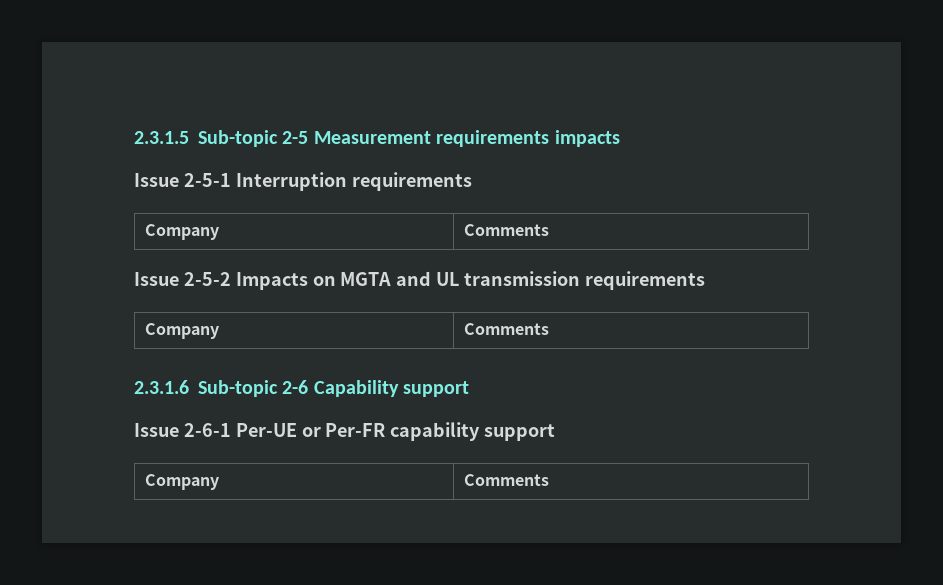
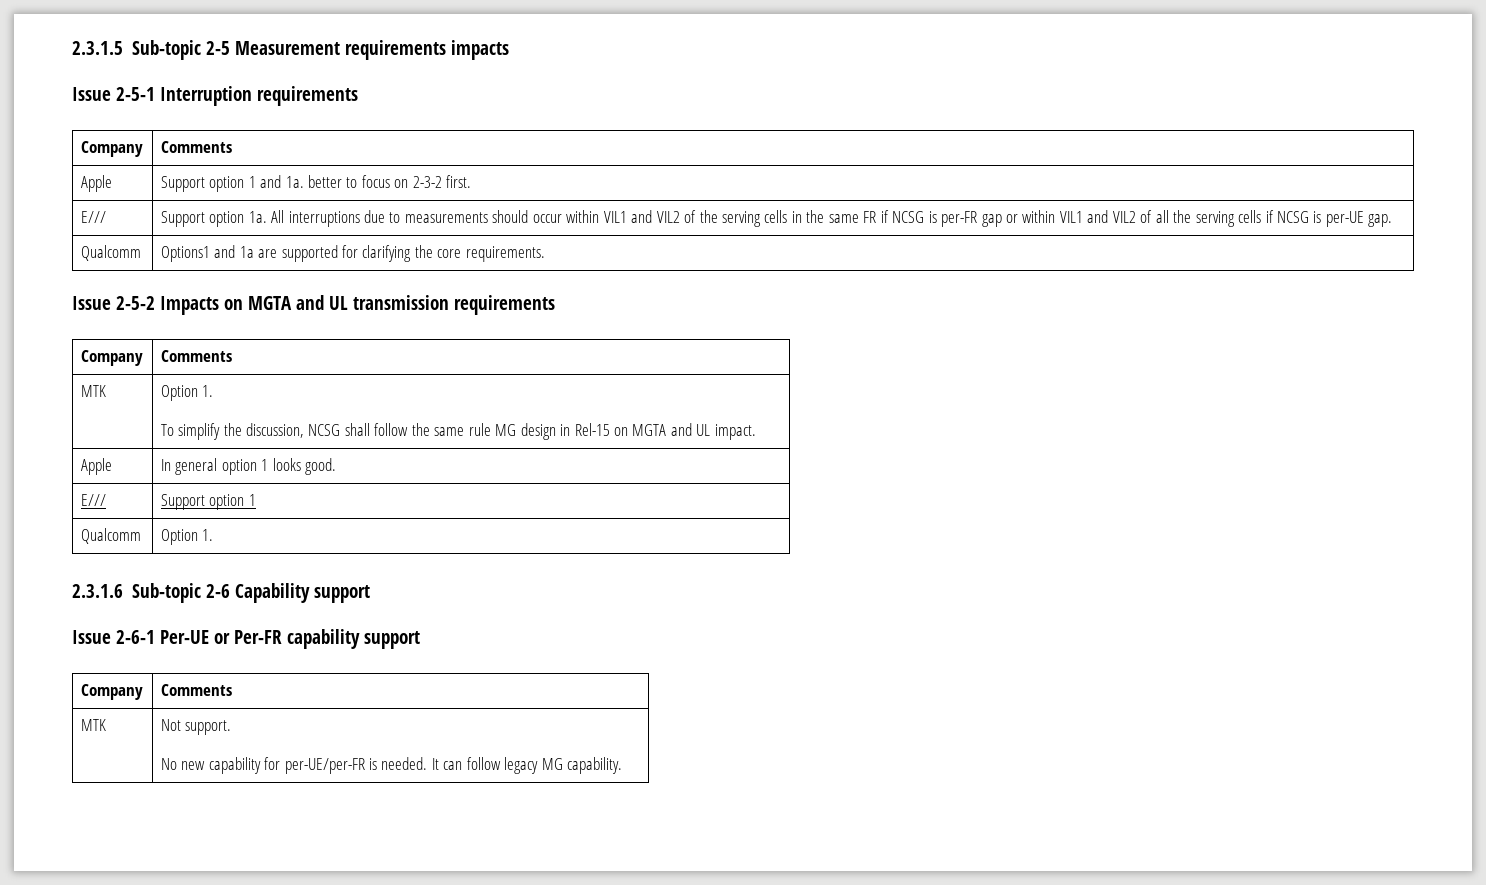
(550, 230) none -> [80,175,112,192] [160,175,472,192] [80,211,106,223] [160,210,1393,227] [80,245,141,261] [160,245,545,262] // Apple | Support option 1 and 1a. better to focus on 2-3-2 first. // E/// | Support option 1a. All interruptions due to measurements should occur within VIL1 and VIL2 of the serving cells in the same FR if NCSG is per-FR gap or within VIL1 and VIL2 of all the serving cells if NCSG is per-UE gap. // Qualcomm | Options1 and 1a are supported for clarifying the core requirements.
(550, 329) none -> [80,385,106,397] [160,385,214,401] [160,423,756,440] [80,458,112,475] [160,458,336,475] [80,494,106,506] [160,494,256,510] [80,528,141,544] [160,529,214,545] // MTK | Option 1. // To simplify the discussion, NCSG shall follow the same rule MG design in Rel-15 on MGTA and UL impact. // Apple | In general option 1 looks good. // E/// | Support option 1 // Qualcomm | Option 1.
(550, 480) none -> [80,719,106,731] [160,719,232,735] [160,757,623,774] // MTK | Not support. // No new capability for per-UE/per-FR is needed. It can follow legacy MG capability.

